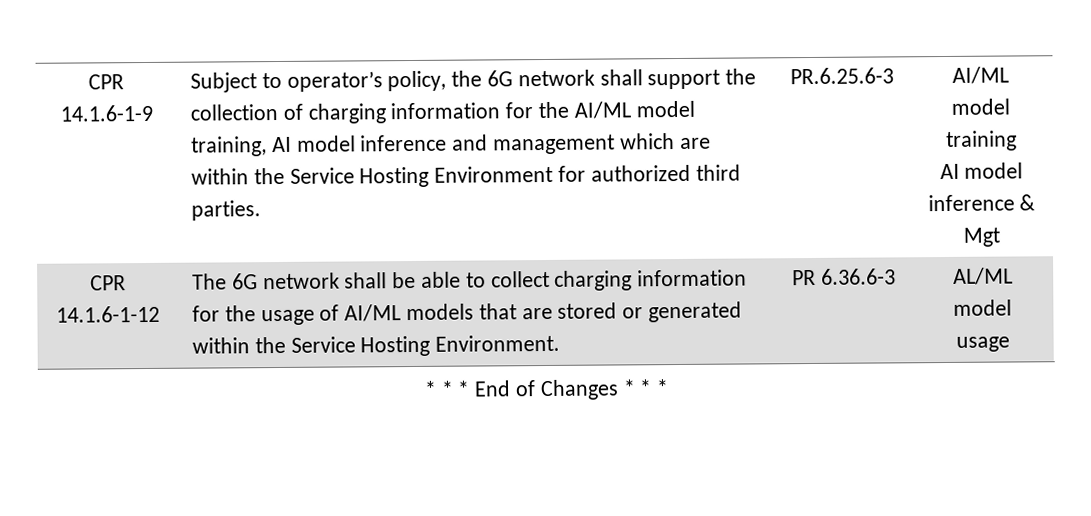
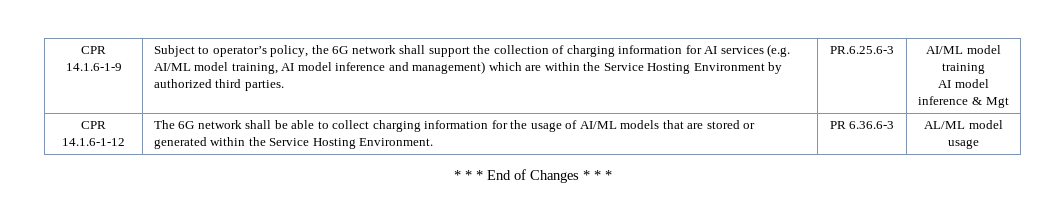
[538,101,570,119] the -> [704,44,791,57] AI services (e.g.
[493,134,616,155] management -> [412,61,486,74] management)
[558,165,587,182] for -> [768,62,783,74] by

